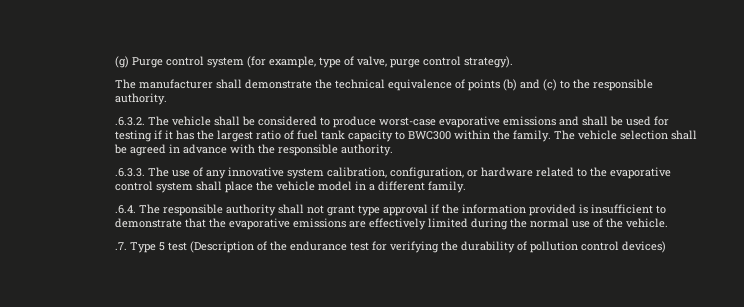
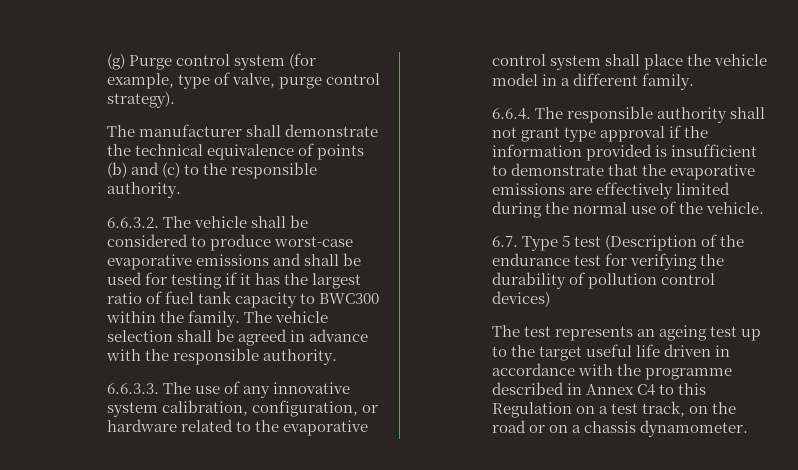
[115,117,146,126] .6.3.2. -> [107,217,160,228] 6.6.3.2.
[115,168,146,177] .6.3.3. -> [107,383,160,394] 6.6.3.3.
[115,205,137,214] .6.4. -> [492,108,532,120] 6.6.4.
[115,242,128,250] .7. -> [492,236,519,247] 6.7.
(667, 247) none -> [492,325,762,341] [492,344,731,361] [492,363,733,380] [492,382,707,396] [492,401,737,418] [492,420,749,437] // The test represents an ageing test up to the target useful life driven in accordance with the programme described in Annex C4 to this Regulation on a test track, on the road or on a chassis dynamometer.

